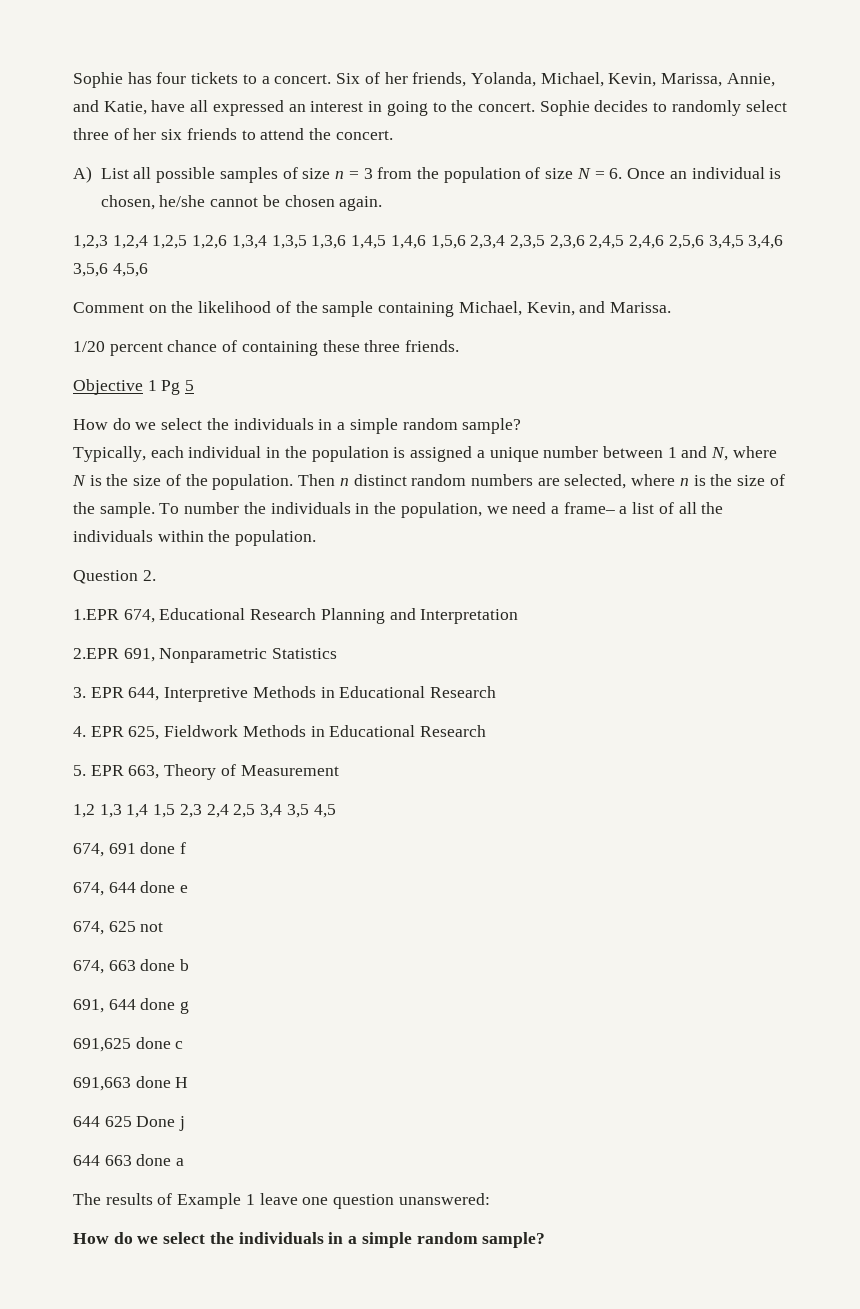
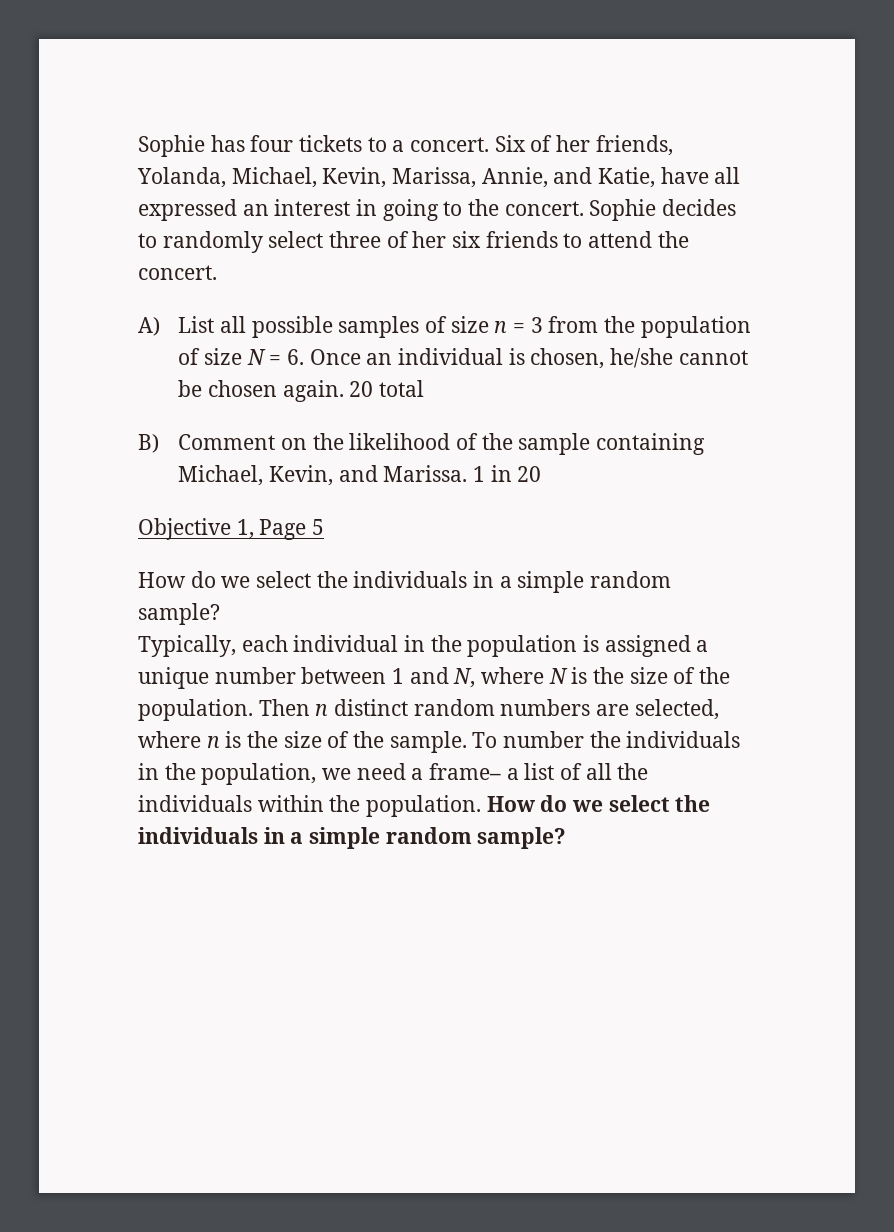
[73,235,784,249] [73,263,148,277] // 1,2,3 1,2,4 1,2,5 1,2,6 1,3,4 1,3,5 1,3,6 1,4,5 1,4,6 1,5,6 2,3,4 2,3,5 2,3,6 2,4,5 2,4,6 2,5,6 3,4,5 3,4,6 3,5,6 4,5,6 // -> [349,380,425,397] [138,434,159,453] 20 total // B)
[73,340,460,356] // 1/20 percent chance of containing these three friends. -> [473,465,542,482] 1 in 20
[147,380,181,395] 1 Pg -> [236,519,307,540] 1, Page
[73,570,156,584] [73,608,519,624] [73,648,338,663] [73,686,497,702] [73,725,487,740] [73,764,339,780] [73,804,336,818] [73,842,187,857] [73,881,189,896] [73,921,164,935] [73,959,190,974] [73,998,190,1014] [73,1037,184,1052] [73,1076,189,1091] [73,1116,186,1131] [73,1154,185,1166] [73,1193,490,1209] // Question 2. // 1.EPR 674, Educational Research Planning and Interpretation // 2.EPR 691, Nonparametric Statistics // 3. EPR 644, Interpretive Methods in Educational Research // 4. EPR 625, Fieldwork Methods in Educational Research // 5. EPR 663, Theory of Measurement // 1,2 1,3 1,4 1,5 2,3 2,4 2,5 3,4 3,5 4,5 // 674, 691 done f // 674, 644 done e // 674, 625 not // 674, 663 done b // 691, 644 done g // 691,625 done c // 691,663 done H // 644 625 Done j // 644 663 done a // The results of Example 1 leave one question unanswered: // -> (482, 806) none

